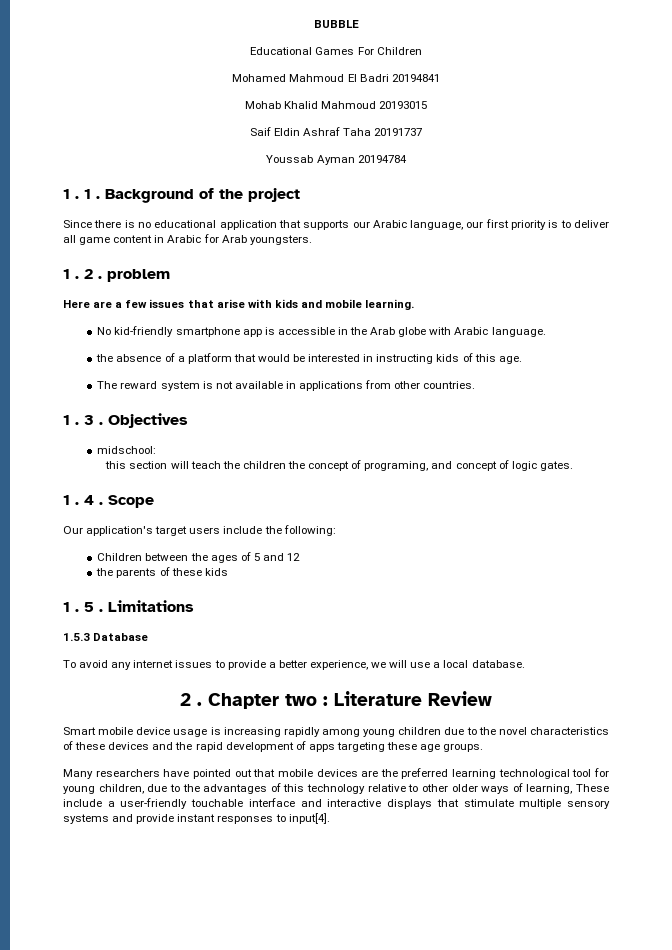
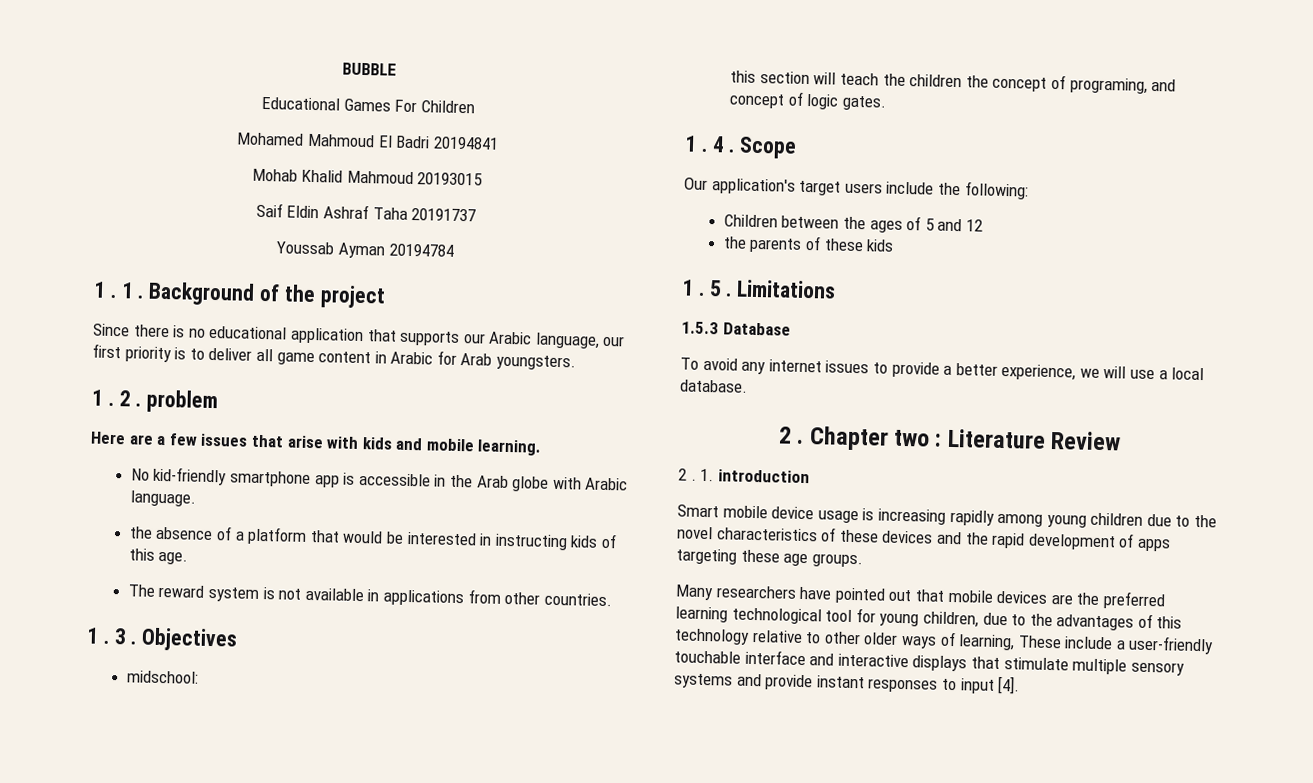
(492, 698) none -> [678,468,810,484] // 2 . 1. introduction
[288,813,330,824] input[4]. -> [959,675,1021,695] input [4].

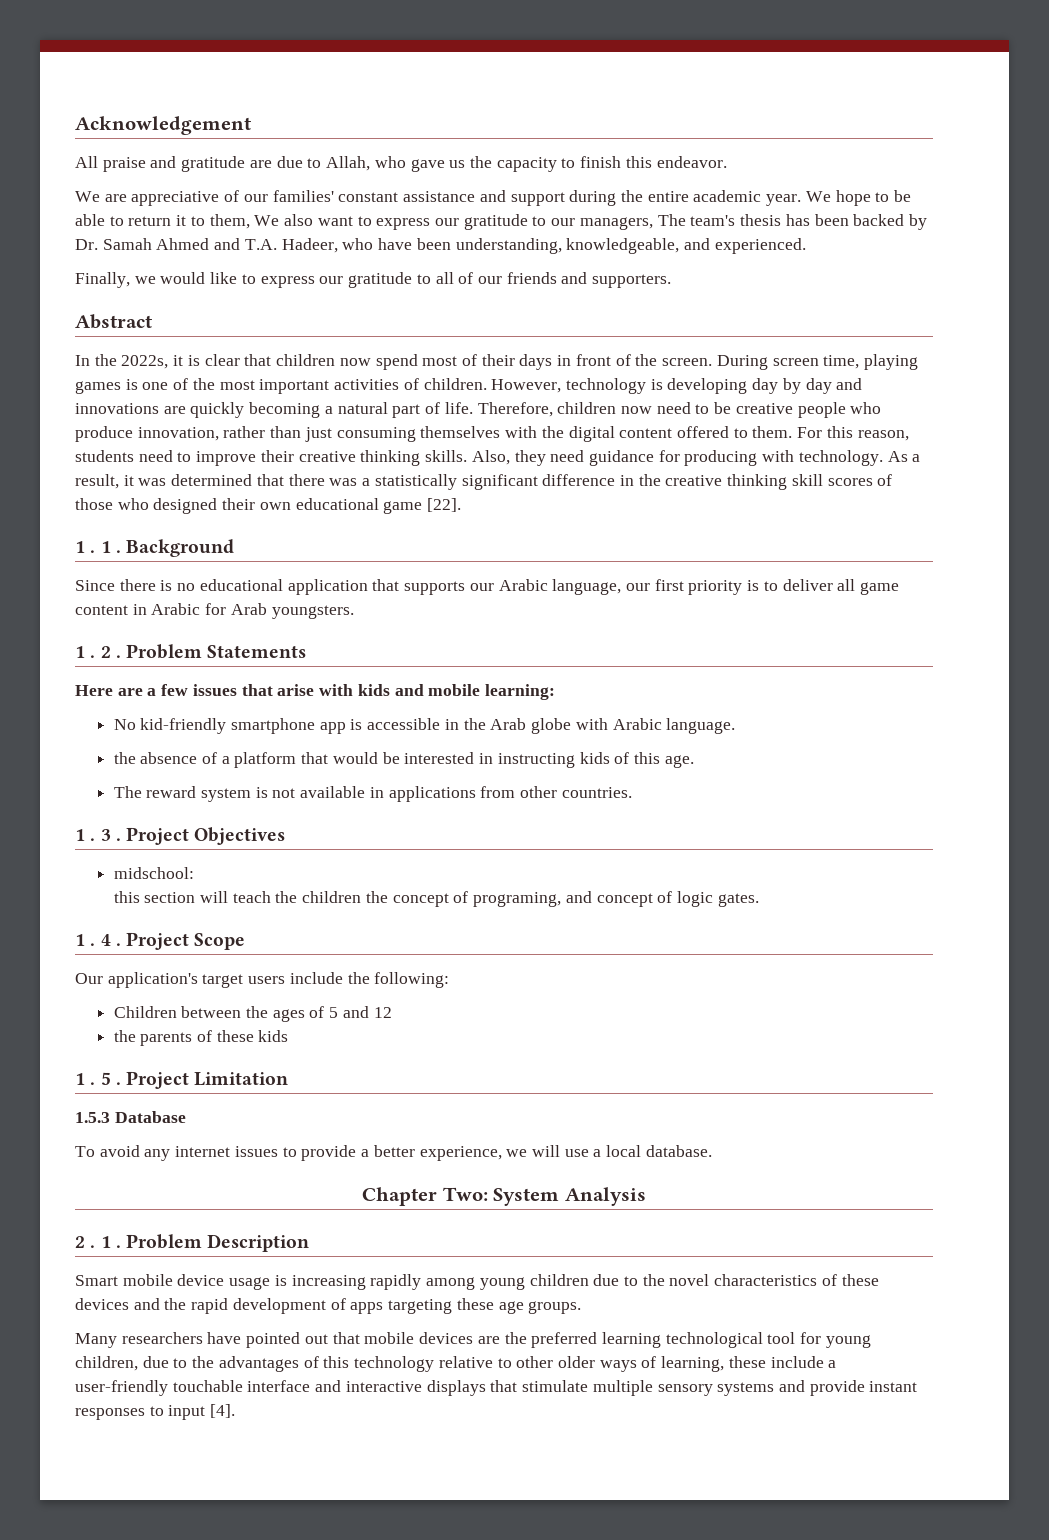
[341,62,397,76] [261,96,475,114] [236,132,499,150] [251,168,484,186] [255,202,477,222] [276,241,454,259] BUBBLE // Educational Games For Children // Mohamed Mahmoud El Badri 20194841 // Mohab Khalid Mahmoud 20193015 // Saif Eldin Ashraf Taha 20191737 // Youssab Ayman 20194784 -> [75,116,251,135] [75,156,727,172] [75,190,912,206] [75,214,927,230] [75,238,806,254] [75,272,672,288] [75,314,152,329] [75,354,918,370] [75,378,863,394] [75,402,882,418] [75,426,909,442] [75,450,921,466] [75,474,893,490] [75,498,462,514] Acknowledgement // All praise and gratitude are due to Allah, who gave us the capacity to finish this endeavor. // We are appreciative of our families' constant assistance and support during the entire academic year. We hope to be able to return it to them, We also want to express our gratitude to our managers, The team's thesis has been backed by Dr. Samah Ahmed and T.A. Hadeer, who have been understanding, knowledgeable, and experienced. // Finally, we would like to express our gratitude to all of our friends and supporters. // Abstract // In the 2022s, it is clear that children now spend most of their days in front of the screen. During screen time, playing games is one of the most important activities of children. However, technology is developing day by day and innovations are quickly becoming a natural part of life. Therefore, children now need to be creative people who produce innovation, rather than just consuming themselves with the digital content offered to them. For this reason, students need to improve their creative thinking skills. Also, they need guidance for producing with technology. As a result, it was determined that there was a statistically significant difference in the creative thinking skill scores of those who designed their own educational game [22].
[259,283,386,309] of the project -> (235, 548) none
[146,389,219,414] problem -> [126,644,307,659] Problem Statements
[477,439,542,456] learning. -> [484,684,555,700] learning:
(137, 643) none -> [126,827,190,845] Project
(735, 151) none -> [126,932,190,950] Project
[736,279,837,299] Limitations -> [126,1071,289,1089] Project Limitation
[777,426,1122,451] [678,468,810,484] 2 . Chapter two : Literature Review // 2 . 1. introduction -> [362,1187,646,1206] [75,1234,310,1252] Chapter Two: System Analysis // 2 . 1 . Problem Description
[1017,635,1062,649] These -> [728,1356,766,1368] these

